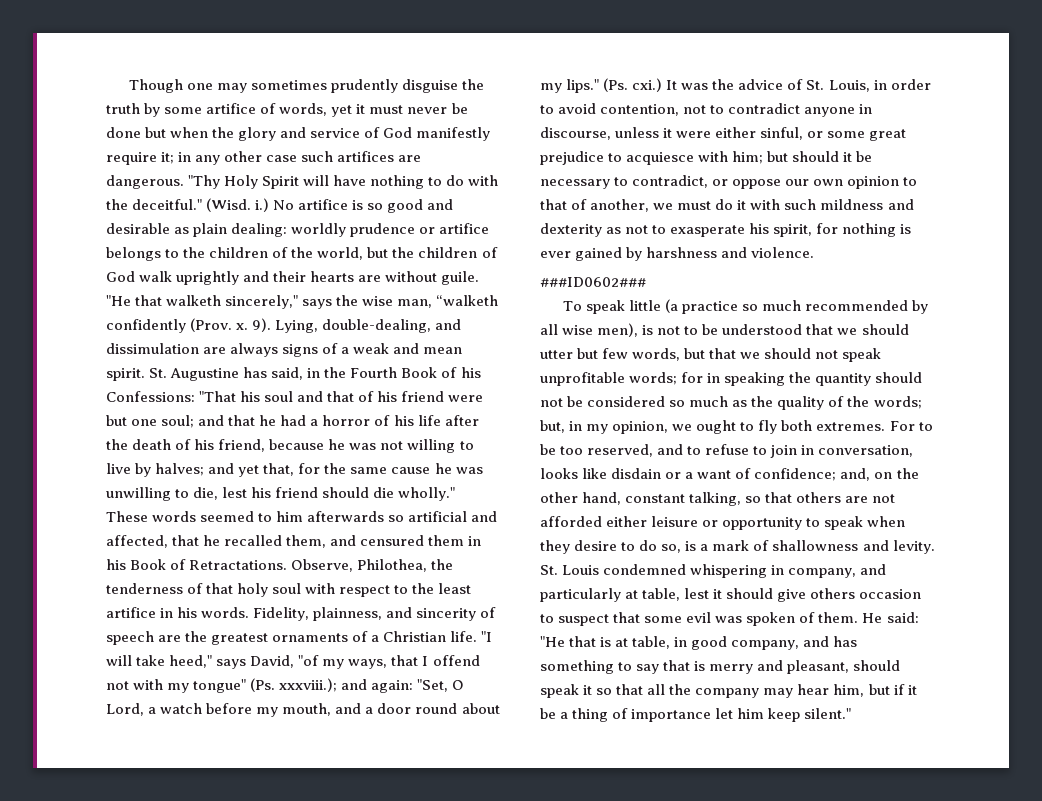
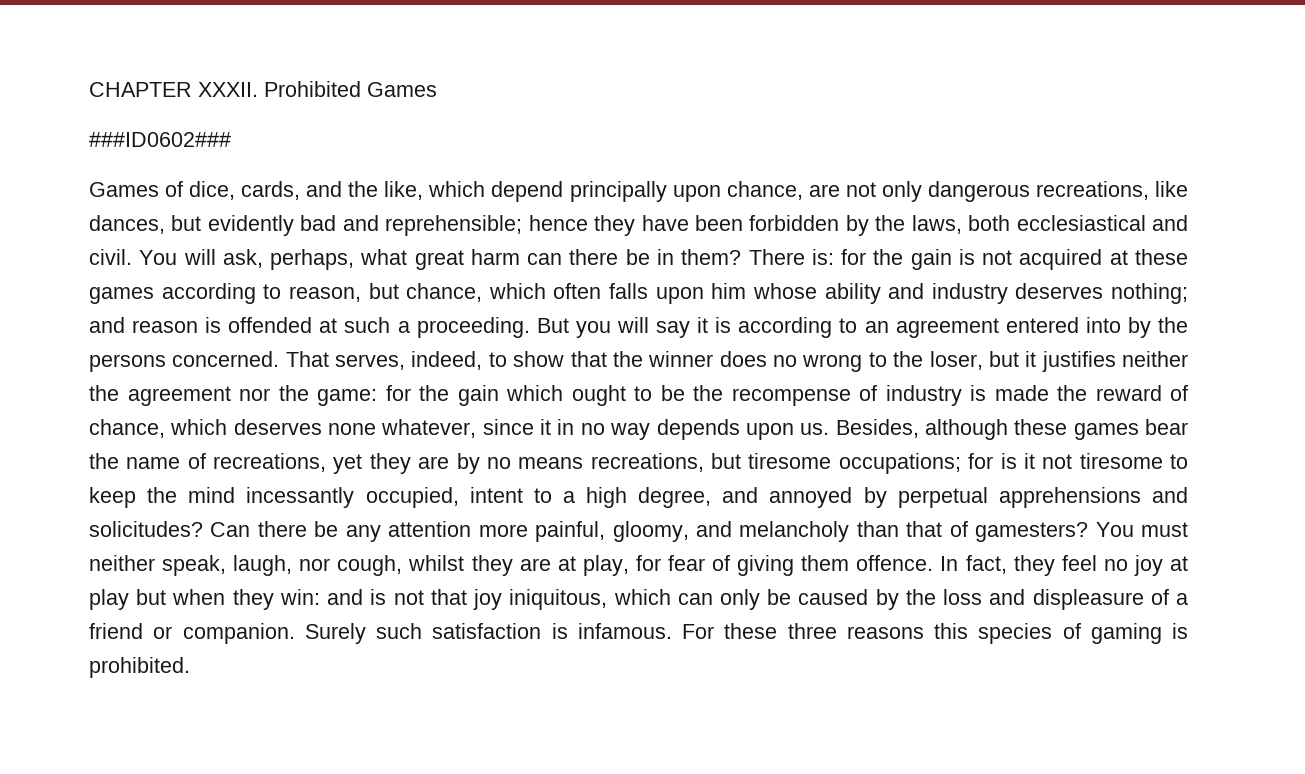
[128,79,484,93] [106,103,468,117] [106,127,491,141] [106,151,422,165] [106,175,499,189] [106,198,454,213] [106,223,490,237] [106,247,498,261] [106,271,480,285] [106,295,499,309] [106,318,462,333] [106,343,463,357] [106,367,481,381] [106,391,484,402] [106,415,479,428] [106,439,474,453] [106,463,483,477] [106,487,456,501] [106,511,498,522] [106,535,482,548] [106,559,454,572] [106,583,472,597] [106,607,497,621] [106,631,493,645] [106,655,480,669] [106,678,465,693] [106,703,500,717] [540,78,931,93] [540,103,873,117] [540,127,907,141] [540,151,873,165] [540,175,918,189] [540,199,914,212] [540,223,912,237] [540,247,815,261] [540,277,646,287] [562,299,928,314] [540,323,909,337] [540,348,882,362] [540,372,923,386] [540,396,922,410] [540,420,933,434] [540,444,914,458] [540,468,919,481] [540,492,896,506] [540,516,906,530] [540,540,935,554] [540,564,887,578] [540,588,922,602] [540,612,919,626] [540,636,858,650] [540,660,901,674] [540,684,917,698] [540,708,852,722] Though one may sometimes prudently disguise the truth by some artifice of words, yet it must never be done but when the glory and service of God manifestly require it; in any other case such artifices are dangerous. "Thy Holy Spirit will have nothing to do with the deceitful." (Wisd. i.) No artifice is so good and desirable as plain dealing: worldly prudence or artifice belongs to the children of the world, but the children of God walk uprightly and their hearts are without guile. "He that walketh sincerely," says the wise man, “walketh confidently (Prov. x. 9). Lying, double-dealing, and dissimulation are always signs of a weak and mean spirit. St. Augustine has said, in the Fourth Book of his Confessions: "That his soul and that of his friend were but one soul; and that he had a horror of his life after the death of his friend, because he was not willing to live by halves; and yet that, for the same cause he was unwilling to die, lest his friend should die wholly." These words seemed to him afterwards so artificial and affected, that he recalled them, and censured them in his Book of Retractations. Observe, Philothea, the tenderness of that holy soul with respect to the least artifice in his words. Fidelity, plainness, and sincerity of speech are the greatest ornaments of a Christian life. "I will take heed," says David, "of my ways, that I offend not with my tongue" (Ps. xxxviii.); and again: "Set, O Lord, a watch before my mouth, and a door round about my lips." (Ps. cxi.) It was the advice of St. Louis, in order to avoid contention, not to contradict anyone in discourse, unless it were either sinful, or some great prejudice to acquiesce with him; but should it be necessary to contradict, or oppose our own opinion to that of another, we must do it with such mildness and dexterity as not to exasperate his spirit, for nothing is ever gained by harshness and violence. // ###ID0602### // To speak little (a practice so much recommended by all wise men), is not to be understood that we should utter but few words, but that we should not speak unprofitable words; for in speaking the quantity should not be considered so much as the quality of the words; but, in my opinion, we ought to fly both extremes. For to be too reserved, and to refuse to join in conversation, looks like disdain or a want of confidence; and, on the other hand, constant talking, so that others are not afforded either leisure or opportunity to speak when they desire to do so, is a mark of shallowness and levity. St. Louis condemned whispering in company, and particularly at table, lest it should give others occasion to suspect that some evil was spoken of them. He said: "He that is at table, in good company, and has something to say that is merry and pleasant, should speak it so that all the company may hear him, but if it be a thing of importance let him keep silent." -> [89,81,437,97] [89,132,231,147] [89,181,1188,202] [89,215,1188,236] [89,249,1188,270] [89,283,1188,304] [89,317,1188,338] [89,351,1188,372] [89,385,1188,406] [89,419,1189,440] [89,453,1188,474] [89,487,1188,508] [89,521,1188,542] [89,555,1188,576] [89,589,1189,610] [89,623,1188,644] [89,657,190,678] CHAPTER XXXII. Prohibited Games // ###ID0602### // Games of dice, cards, and the like, which depend principally upon chance, are not only dangerous recreations, like dances, but evidently bad and reprehensible; hence they have been forbidden by the laws, both ecclesiastical and civil. You will ask, perhaps, what great harm can there be in them? There is: for the gain is not acquired at these games according to reason, but chance, which often falls upon him whose ability and industry deserves nothing; and reason is offended at such a proceeding. But you will say it is according to an agreement entered into by the persons concerned. That serves, indeed, to show that the winner does no wrong to the loser, but it justifies neither the agreement nor the game: for the gain which ought to be the recompense of industry is made the reward of chance, which deserves none whatever, since it in no way depends upon us. Besides, although these games bear the name of recreations, yet they are by no means recreations, but tiresome occupations; for is it not tiresome to keep the mind incessantly occupied, intent to a high degree, and annoyed by perpetual apprehensions and solicitudes? Can there be any attention more painful, gloomy, and melancholy than that of gamesters? You must neither speak, laugh, nor cough, whilst they are at play, for fear of giving them offence. In fact, they feel no joy at play but when they win: and is not that joy iniquitous, which can only be caused by the loss and displeasure of a friend or companion. Surely such satisfaction is infamous. For these three reasons this species of gaming is prohibited.

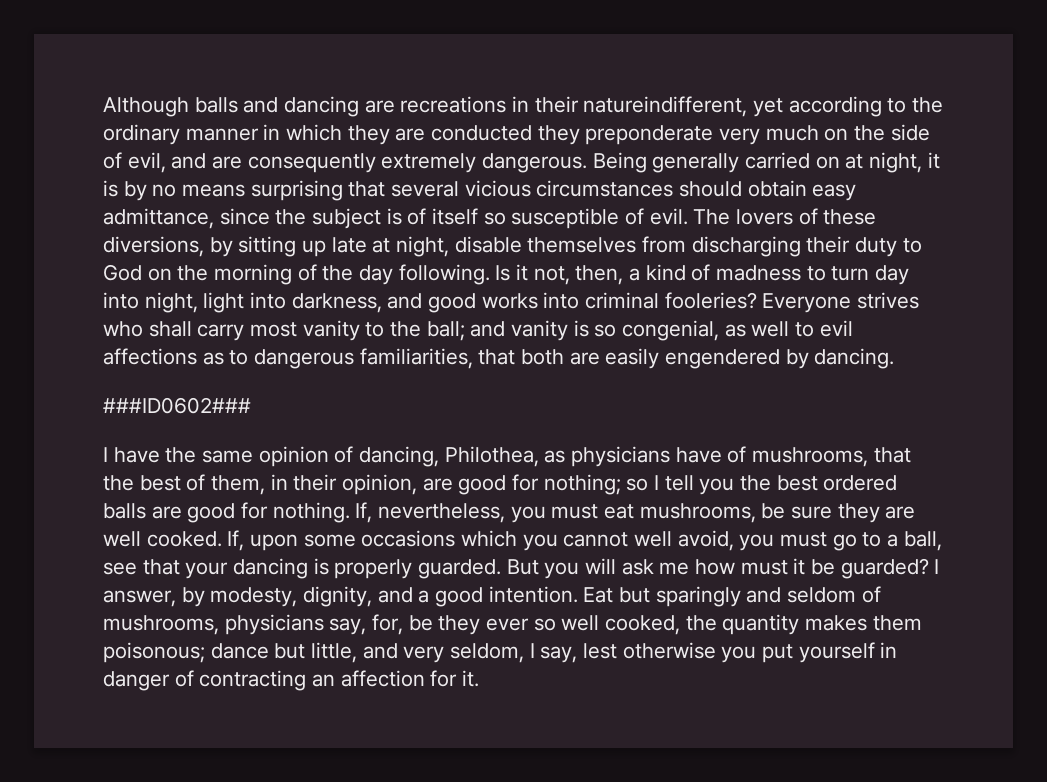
[89,81,437,97] [89,132,231,147] [89,181,1188,202] [89,215,1188,236] [89,249,1188,270] [89,283,1188,304] [89,317,1188,338] [89,351,1188,372] [89,385,1188,406] [89,419,1189,440] [89,453,1188,474] [89,487,1188,508] [89,521,1188,542] [89,555,1188,576] [89,589,1189,610] [89,623,1188,644] [89,657,190,678] CHAPTER XXXII. Prohibited Games // ###ID0602### // Games of dice, cards, and the like, which depend principally upon chance, are not only dangerous recreations, like dances, but evidently bad and reprehensible; hence they have been forbidden by the laws, both ecclesiastical and civil. You will ask, perhaps, what great harm can there be in them? There is: for the gain is not acquired at these games according to reason, but chance, which often falls upon him whose ability and industry deserves nothing; and reason is offended at such a proceeding. But you will say it is according to an agreement entered into by the persons concerned. That serves, indeed, to show that the winner does no wrong to the loser, but it justifies neither the agreement nor the game: for the gain which ought to be the recompense of industry is made the reward of chance, which deserves none whatever, since it in no way depends upon us. Besides, although these games bear the name of recreations, yet they are by no means recreations, but tiresome occupations; for is it not tiresome to keep the mind incessantly occupied, intent to a high degree, and annoyed by perpetual apprehensions and solicitudes? Can there be any attention more painful, gloomy, and melancholy than that of gamesters? You must neither speak, laugh, nor cough, whilst they are at play, for fear of giving them offence. In fact, they feel no joy at play but when they win: and is not that joy iniquitous, which can only be caused by the loss and displeasure of a friend or companion. Surely such satisfaction is infamous. For these three reasons this species of gaming is prohibited. -> [103,96,944,117] [103,124,930,145] [103,152,940,173] [103,180,857,201] [103,208,877,229] [103,236,922,257] [103,264,910,285] [103,292,920,313] [103,320,853,341] [103,348,895,369] [103,397,251,414] [103,446,911,467] [103,474,898,495] [103,502,916,523] [103,530,942,551] [103,558,940,579] [103,586,881,607] [103,614,922,635] [103,642,898,663] [103,670,480,691] Although balls and dancing are recreations in their natureindifferent, yet according to the ordinary manner in which they are conducted they preponderate very much on the side of evil, and are consequently extremely dangerous. Being generally carried on at night, it is by no means surprising that several vicious circumstances should obtain easy admittance, since the subject is of itself so susceptible of evil. The lovers of these diversions, by sitting up late at night, disable themselves from discharging their duty to God on the morning of the day following. Is it not, then, a kind of madness to turn day into night, light into darkness, and good works into criminal fooleries? Everyone strives who shall carry most vanity to the ball; and vanity is so congenial, as well to evil affections as to dangerous familiarities, that both are easily engendered by dancing. // ###ID0602### // I have the same opinion of dancing, Philothea, as physicians have of mushrooms, that the best of them, in their opinion, are good for nothing; so I tell you the best ordered balls are good for nothing. If, nevertheless, you must eat mushrooms, be sure they are well cooked. If, upon some occasions which you cannot well avoid, you must go to a ball, see that your dancing is properly guarded. But you will ask me how must it be guarded? I answer, by modesty, dignity, and a good intention. Eat but sparingly and seldom of mushrooms, physicians say, for, be they ever so well cooked, the quantity makes them poisonous; dance but little, and very seldom, I say, lest otherwise you put yourself in danger of contracting an affection for it.

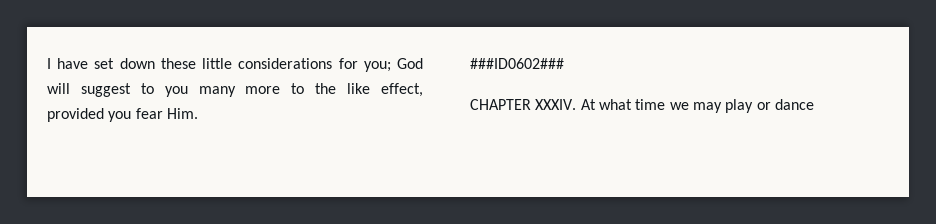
[103,96,944,117] [103,124,930,145] [103,152,940,173] [103,180,857,201] [103,208,877,229] [103,236,922,257] [103,264,910,285] [103,292,920,313] [103,320,853,341] [103,348,895,369] [103,397,251,414] [103,446,911,467] [103,474,898,495] [103,502,916,523] [103,530,942,551] [103,558,940,579] [103,586,881,607] [103,614,922,635] [103,642,898,663] [103,670,480,691] Although balls and dancing are recreations in their natureindifferent, yet according to the ordinary manner in which they are conducted they preponderate very much on the side of evil, and are consequently extremely dangerous. Being generally carried on at night, it is by no means surprising that several vicious circumstances should obtain easy admittance, since the subject is of itself so susceptible of evil. The lovers of these diversions, by sitting up late at night, disable themselves from discharging their duty to God on the morning of the day following. Is it not, then, a kind of madness to turn day into night, light into darkness, and good works into criminal fooleries? Everyone strives who shall carry most vanity to the ball; and vanity is so congenial, as well to evil affections as to dangerous familiarities, that both are easily engendered by dancing. // ###ID0602### // I have the same opinion of dancing, Philothea, as physicians have of mushrooms, that the best of them, in their opinion, are good for nothing; so I tell you the best ordered balls are good for nothing. If, nevertheless, you must eat mushrooms, be sure they are well cooked. If, upon some occasions which you cannot well avoid, you must go to a ball, see that your dancing is properly guarded. But you will ask me how must it be guarded? I answer, by modesty, dignity, and a good intention. Eat but sparingly and seldom of mushrooms, physicians say, for, be they ever so well cooked, the quantity makes them poisonous; dance but little, and very seldom, I say, lest otherwise you put yourself in danger of contracting an affection for it. -> [47,58,424,72] [47,83,424,97] [47,108,198,122] [470,58,564,69] [470,99,814,113] I have set down these little considerations for you; God will suggest to you many more to the like effect, provided you fear Him. // ###ID0602### // CHAPTER XXXIV. At what time we may play or dance

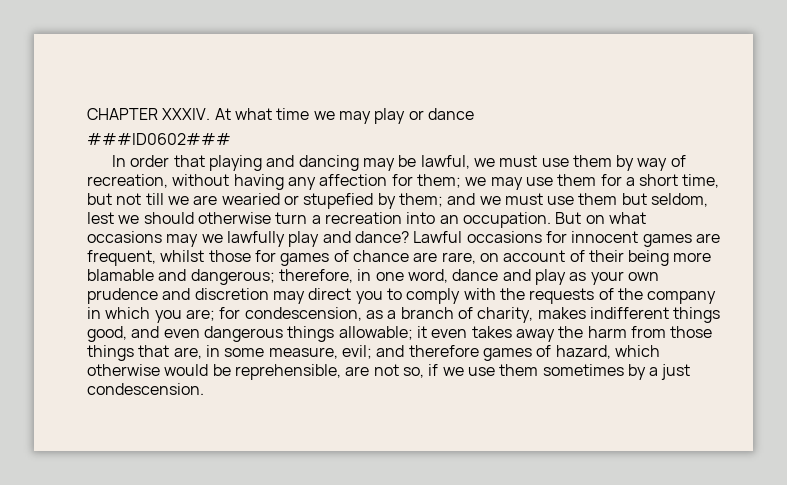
[47,58,424,72] [47,83,424,97] [47,108,198,122] [470,58,564,69] I have set down these little considerations for you; God will suggest to you many more to the like effect, provided you fear Him. // ###ID0602### // -> (87, 114) none
(814, 104) none -> [87,133,231,145] [112,155,686,171] [87,174,720,190] [87,193,709,209] [87,212,646,228] [87,231,720,247] [87,250,712,266] [87,269,659,285] [87,288,717,304] [87,307,721,323] [87,326,713,342] [87,345,660,361] [87,364,691,380] [87,383,204,395] // ###ID0602### // In order that playing and dancing may be lawful, we must use them by way of recreation, without having any affection for them; we may use them for a short time, but not till we are wearied or stupefied by them; and we must use them but seldom, lest we should otherwise turn a recreation into an occupation. But on what occasions may we lawfully play and dance? Lawful occasions for innocent games are frequent, whilst those for games of chance are rare, on account of their being more blamable and dangerous; therefore, in one word, dance and play as your own prudence and discretion may direct you to comply with the requests of the company in which you are; for condescension, as a branch of charity, makes indifferent things good, and even dangerous things allowable; it even takes away the harm from those things that are, in some measure, evil; and therefore games of hazard, which otherwise would be reprehensible, are not so, if we use them sometimes by a just condescension.

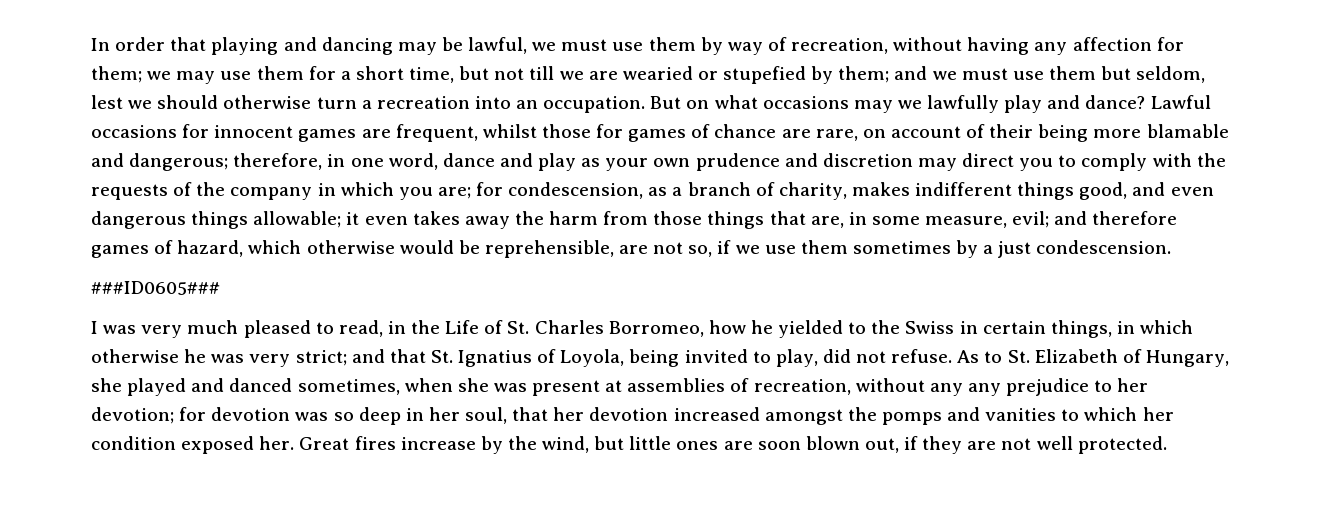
[87,108,474,124] [87,133,231,145] CHAPTER XXXIV. At what time we may play or dance // ###ID0602### // -> (91, 44) none
(204, 389) none -> [91,281,220,295] [91,320,1194,338] [91,349,1229,367] [91,378,1149,396] [91,407,1174,425] [91,436,1167,454] // ###ID0605### // I was very much pleased to read, in the Life of St. Charles Borromeo, how he yielded to the Swiss in certain things, in which otherwise he was very strict; and that St. Ignatius of Loyola, being invited to play, did not refuse. As to St. Elizabeth of Hungary, she played and danced sometimes, when she was present at assemblies of recreation, without any any prejudice to her devotion; for devotion was so deep in her soul, that her devotion increased amongst the pomps and vanities to which her condition exposed her. Great fires increase by the wind, but little ones are soon blown out, if they are not well protected.

